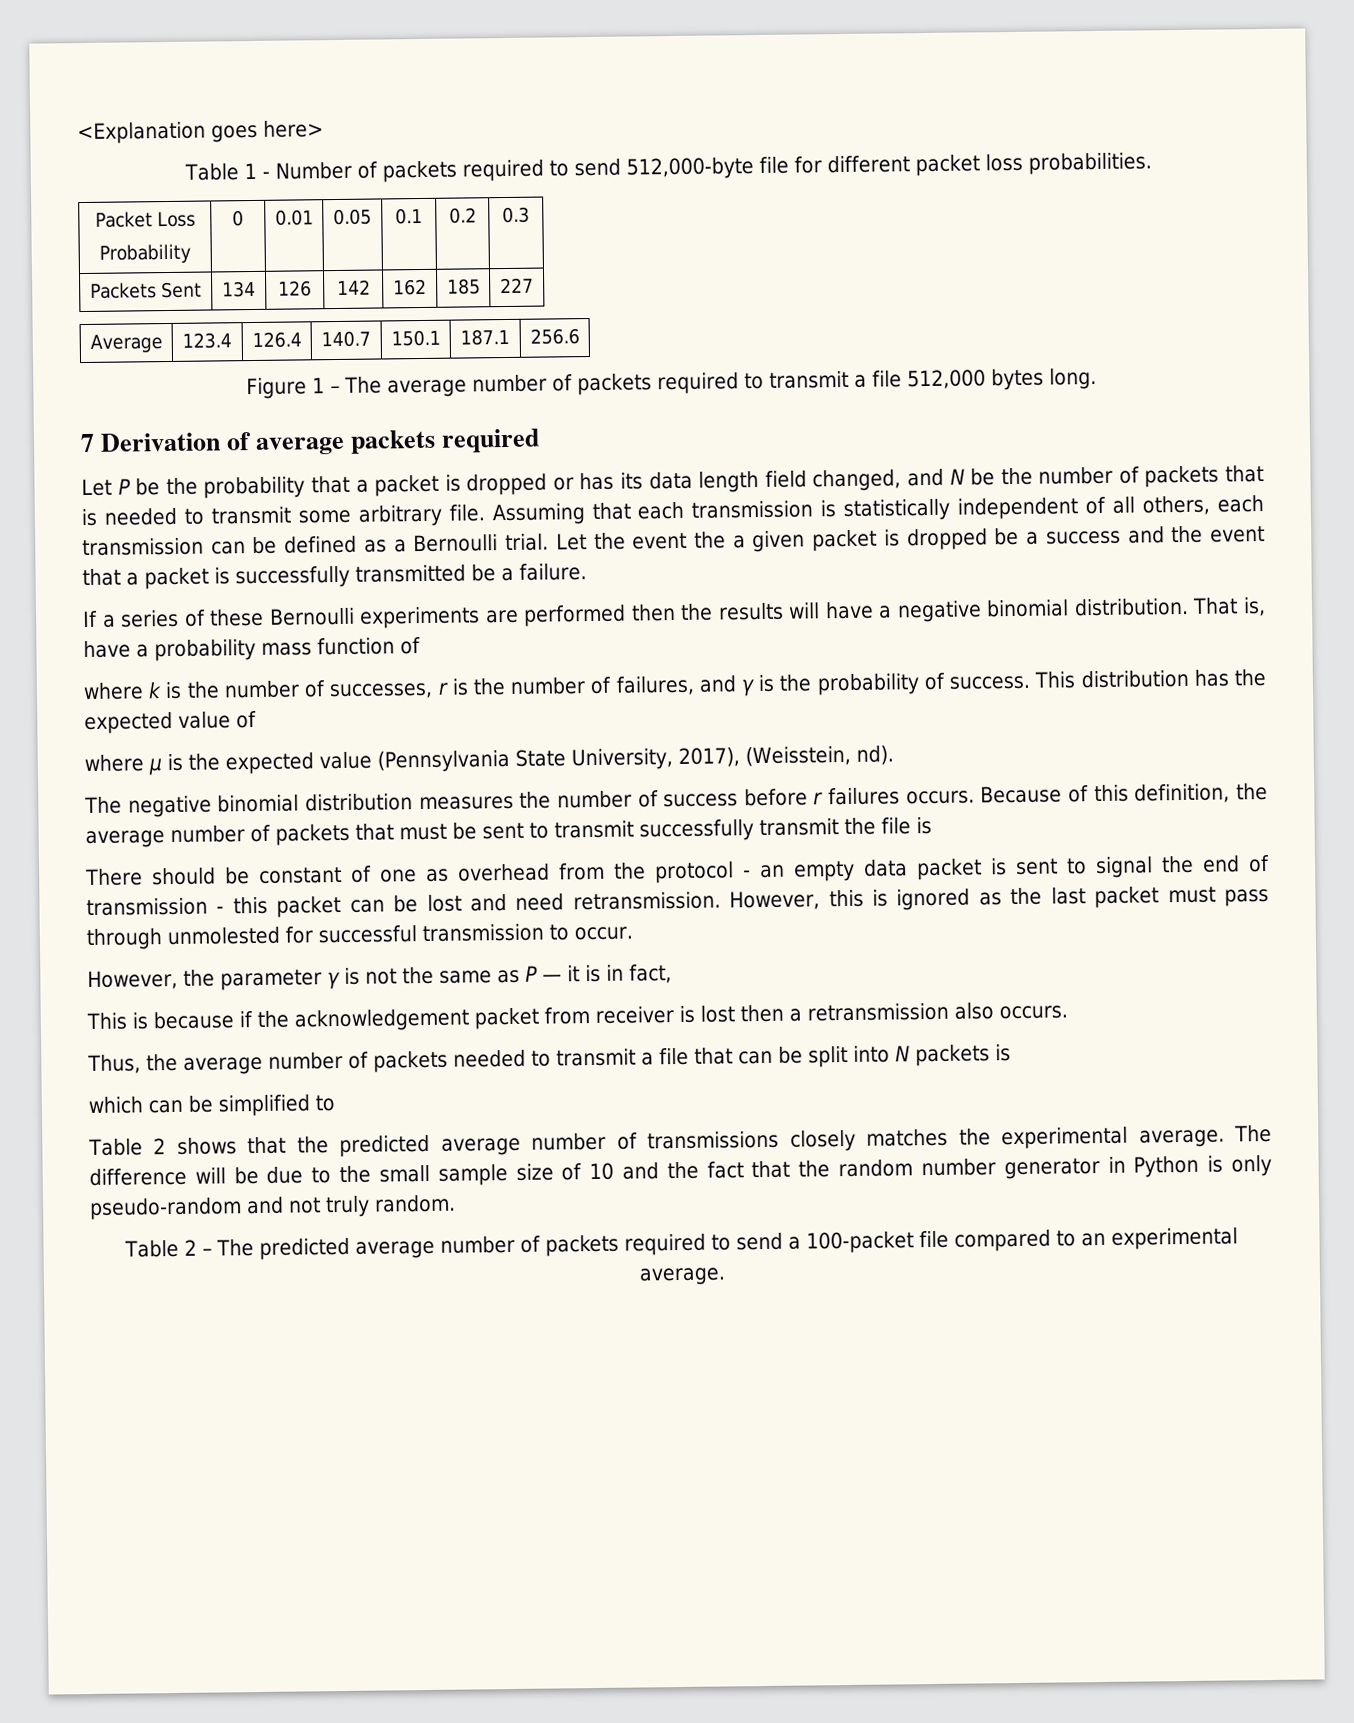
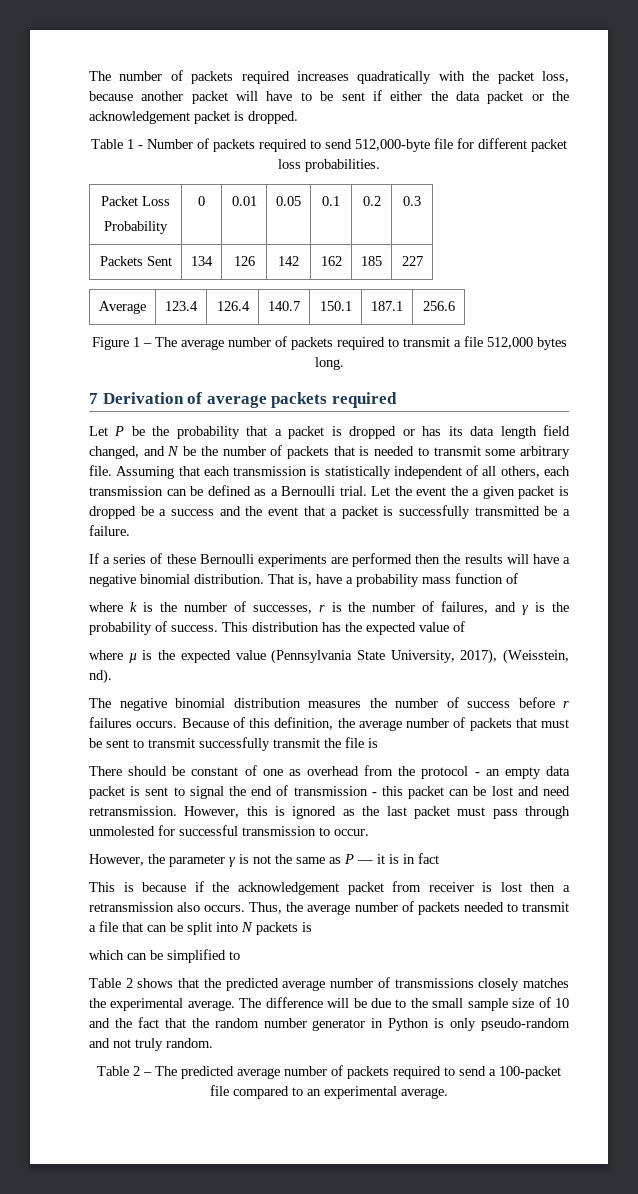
[77,120,324,145] <Explanation goes here> -> [89,70,569,84] [89,90,569,104] [89,111,298,124] The number of packets required increases quadratically with the packet loss, because another packet will have to be sent if either the data packet or the acknowledgement packet is dropped.
[629,964,672,984] fact, -> [418,853,439,864] fact
(1068, 1012) // -> (246, 908) none

